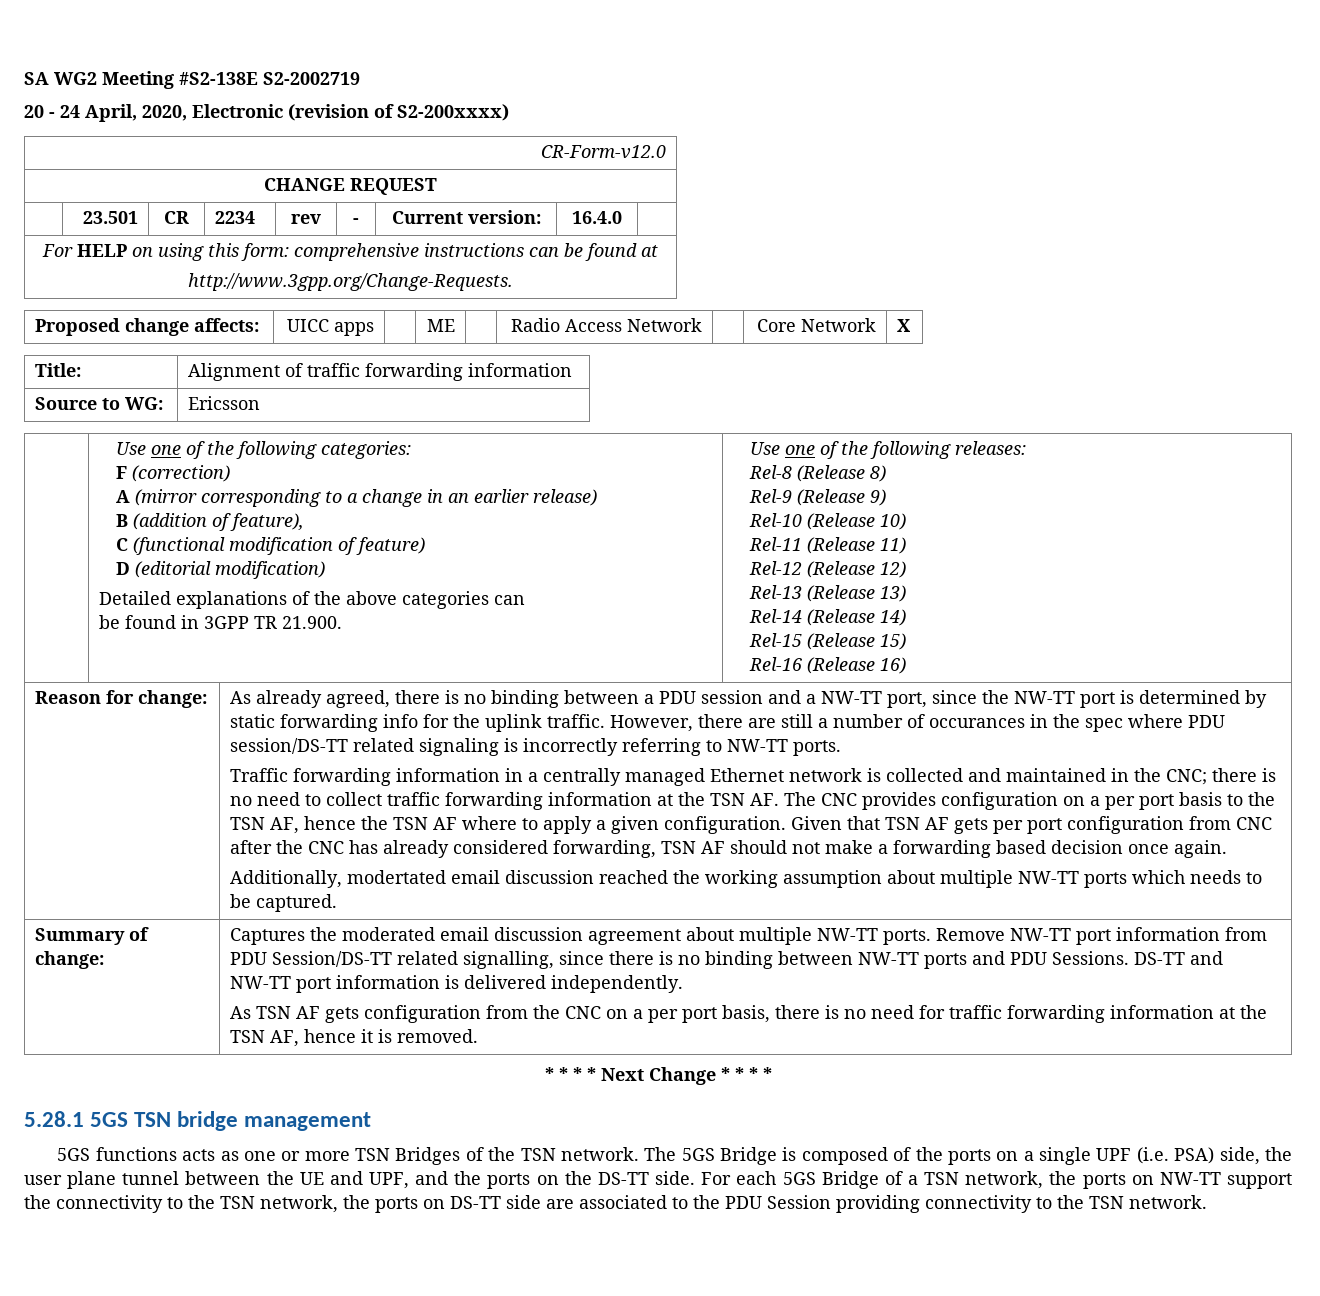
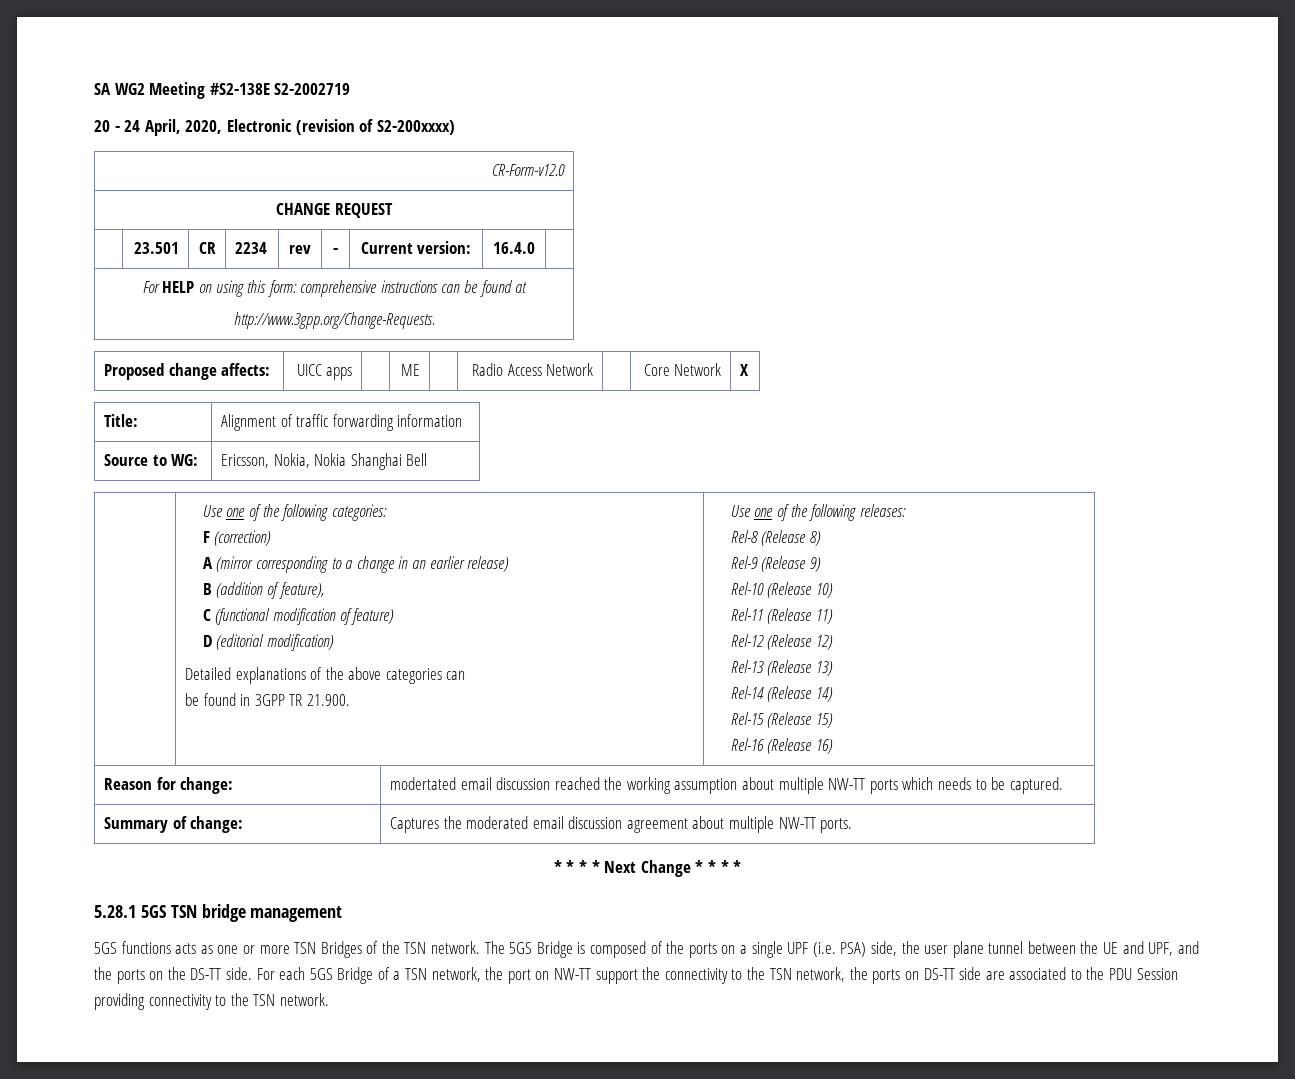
[187,396,260,410] Ericsson -> [220,453,428,470] Ericsson, Nokia, Nokia Shanghai Bell
[229,690,1267,708] [229,714,1225,732] [229,738,841,756] [229,768,1276,786] [229,792,1275,810] [229,816,1272,834] [229,840,1227,858] [229,870,342,888] As already agreed, there is no binding between a PDU session and a NW-TT port, since the NW-TT port is determined by static forwarding info for the uplink traffic. However, there are still a number of occurances in the spec where PDU session/DS-TT related signaling is incorrectly referring to NW-TT ports. // Traffic forwarding information in a centrally managed Ethernet network is collected and maintained in the CNC; there is no need to collect traffic forwarding information at the TSN AF. The CNC provides configuration on a per port basis to the TSN AF, hence the TSN AF where to apply a given configuration. Given that TSN AF gets per port configuration from CNC after the CNC has already considered forwarding, TSN AF should not make a forwarding based decision once again. // Additionally, -> (234, 785) none
[935,927,1267,945] [229,951,1223,969] [229,975,683,993] [229,1005,1267,1023] [229,1029,478,1047] Remove NW-TT port information from PDU Session/DS-TT related signalling, since there is no binding between NW-TT ports and PDU Sessions. DS-TT and NW-TT port information is delivered independently. // As TSN AF gets configuration from the CNC on a per port basis, there is no need for traffic forwarding information at the TSN AF, hence it is removed. -> (853, 825) none
[1082,1173,1126,1189] ports -> [507,969,531,984] port

